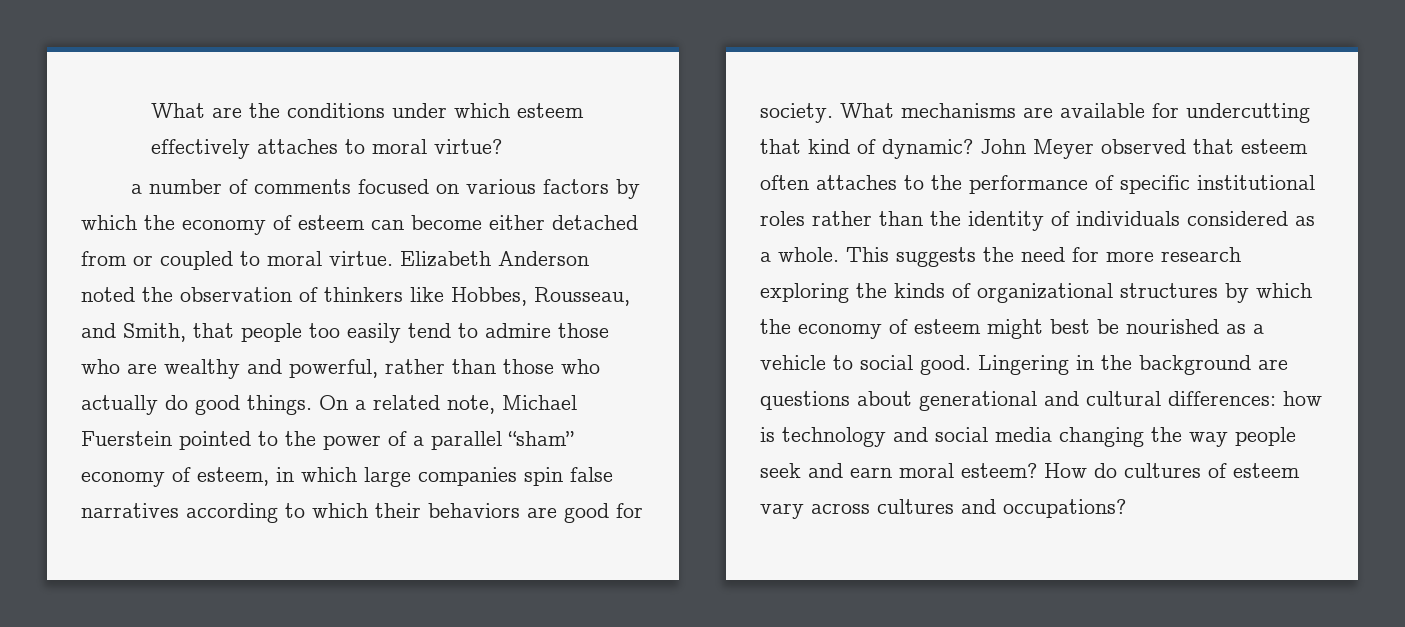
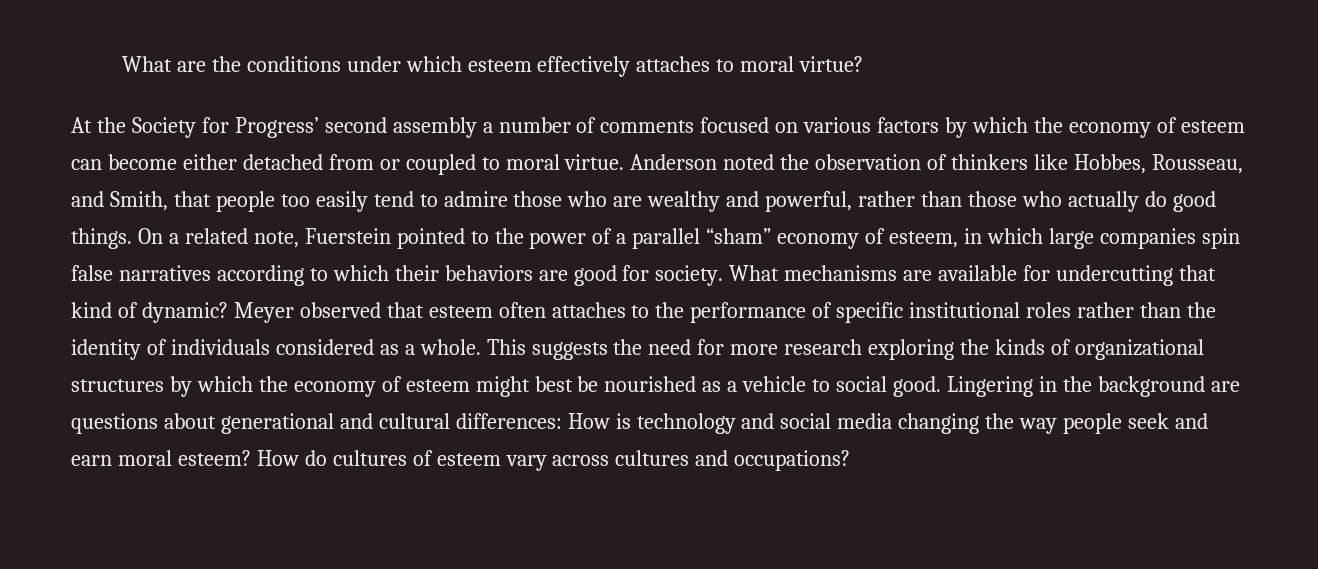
(503, 146) none -> [71,117,477,138] At the Society for Progress’ second assembly
[400,251,491,267] Elizabeth -> (625, 162) none
[502,395,577,410] Michael -> (299, 239) none
[980,139,1026,154] John -> (228, 312) none
[1283,391,1322,406] how -> [567,413,610,429] How

